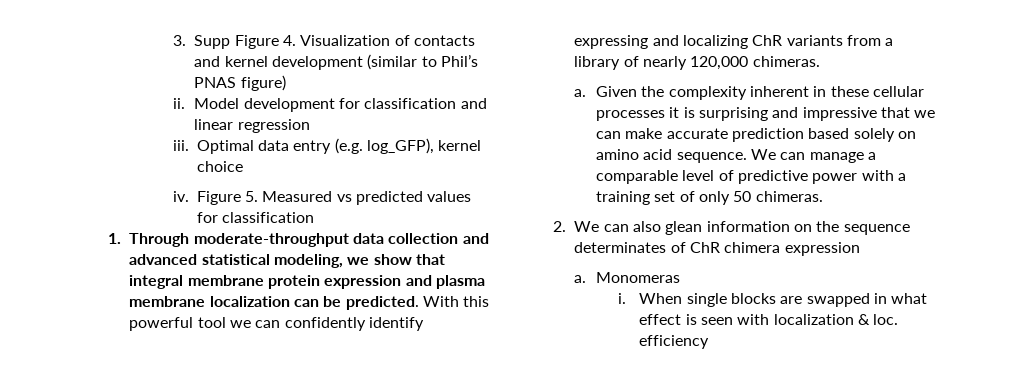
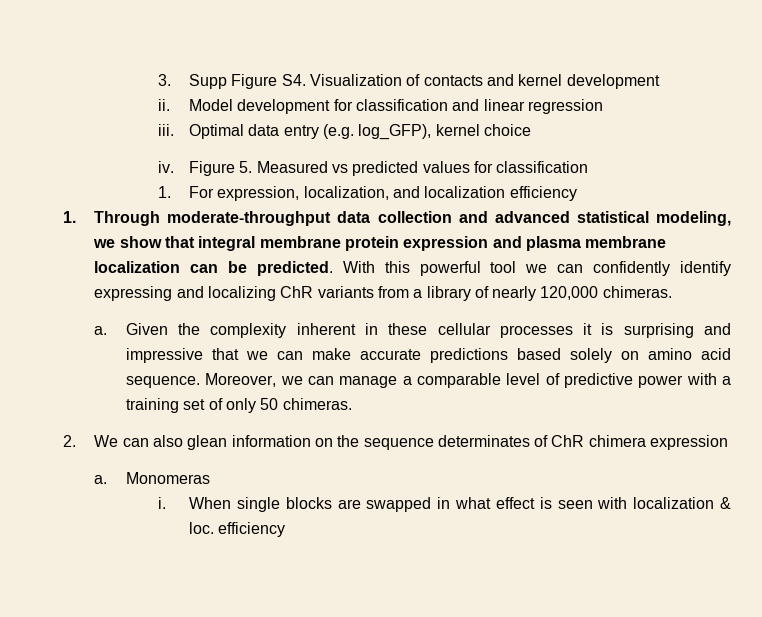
[282,35,296,46] 4. -> [281,74,306,86] S4.
[367,54,478,70] [194,75,286,91] (similar to Phil’s PNAS figure) -> (660, 81) none
(314, 217) none -> [157,186,577,201] // 1. For expression, localization, and localization efficiency
[731,128,804,142] prediction -> [429,348,508,363] predictions
[750,149,776,160] We -> [205,373,303,387] Moreover, we

